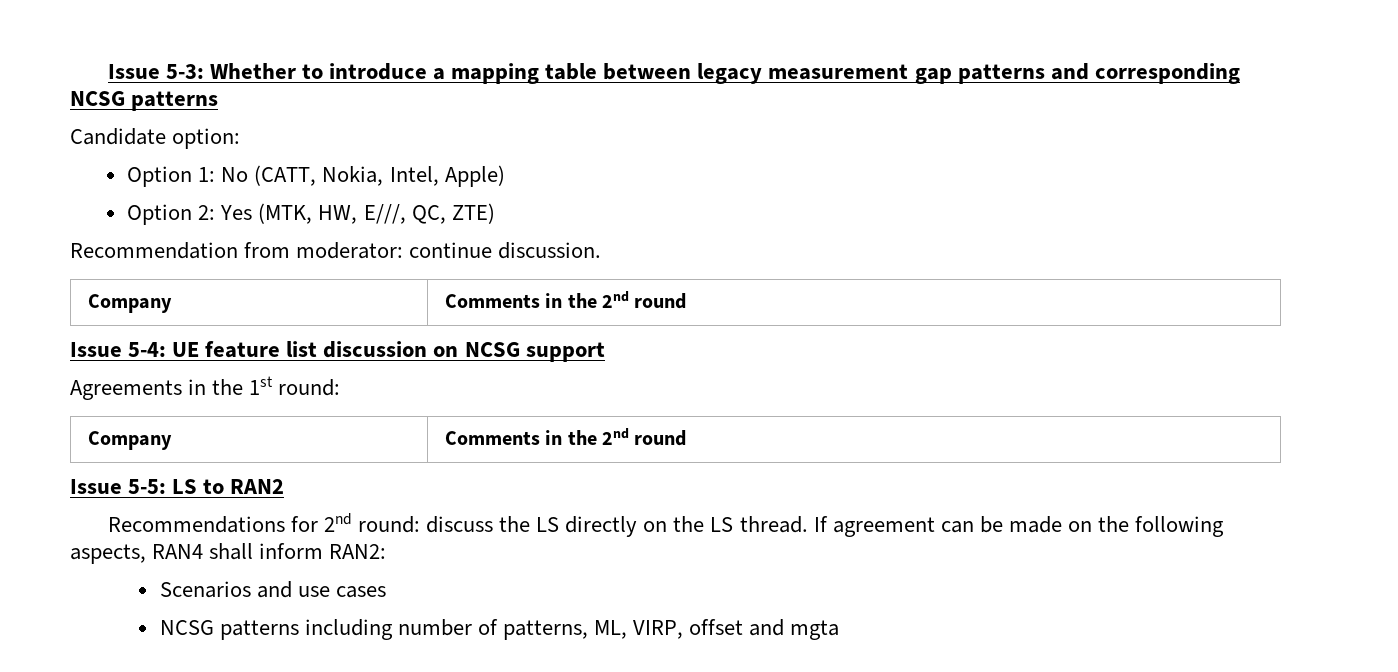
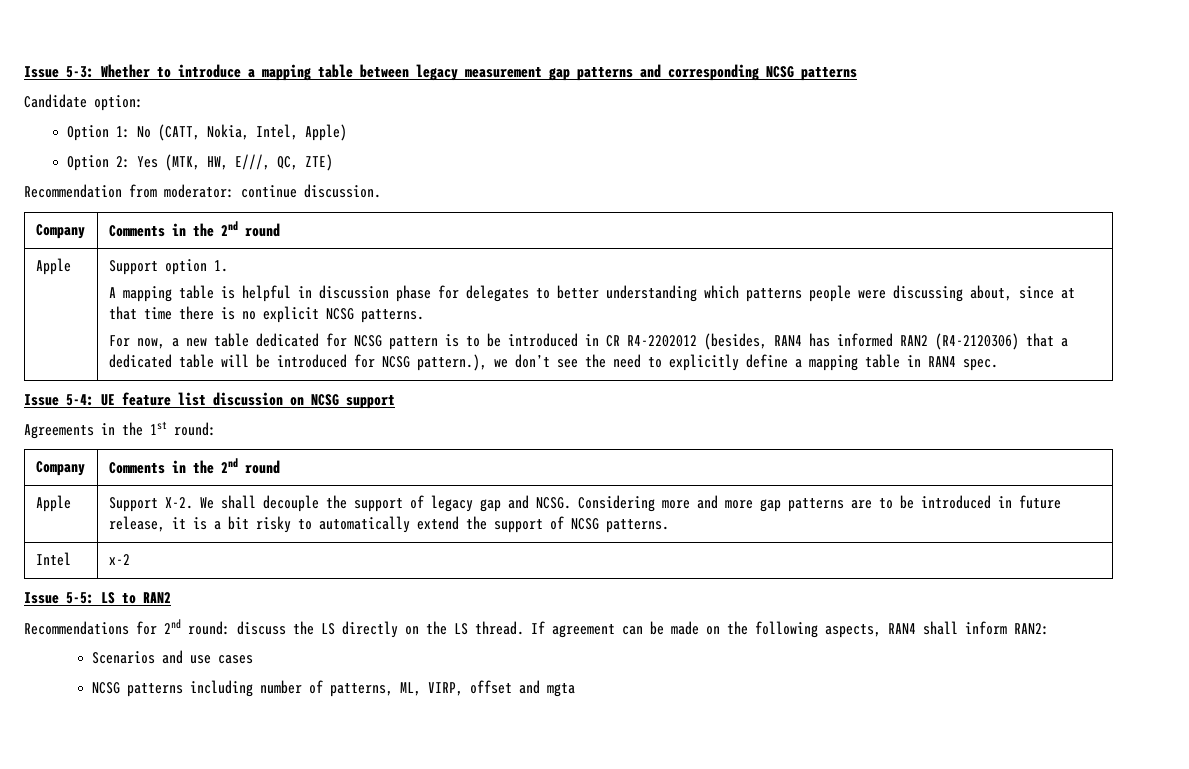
(687, 301) none -> [35,258,71,275] [108,259,228,275] [108,285,1075,302] [108,306,424,323] [108,333,1068,350] [108,354,998,371] // Apple | Support option 1. // A mapping table is helpful in discussion phase for delegates to better understanding which patterns people were discussing about, since at that time there is no explicit NCSG patterns. // For now, a new table dedicated for NCSG pattern is to be introduced in CR R4-2202012 (besides, RAN4 has informed RAN2 (R4-2120306) that a dedicated table will be introduced for NCSG pattern.), we don’t see the need to explicitly define a mapping table in RAN4 spec.
(687, 438) none -> [35,495,71,512] [108,495,1061,512] [108,516,669,533] [35,552,71,566] [108,554,130,565] // Apple | Support X-2. We shall decouple the support of legacy gap and NCSG. Considering more and more gap patterns are to be introduced in future release, it is a bit risky to automatically extend the support of NCSG patterns. // Intel | x-2

